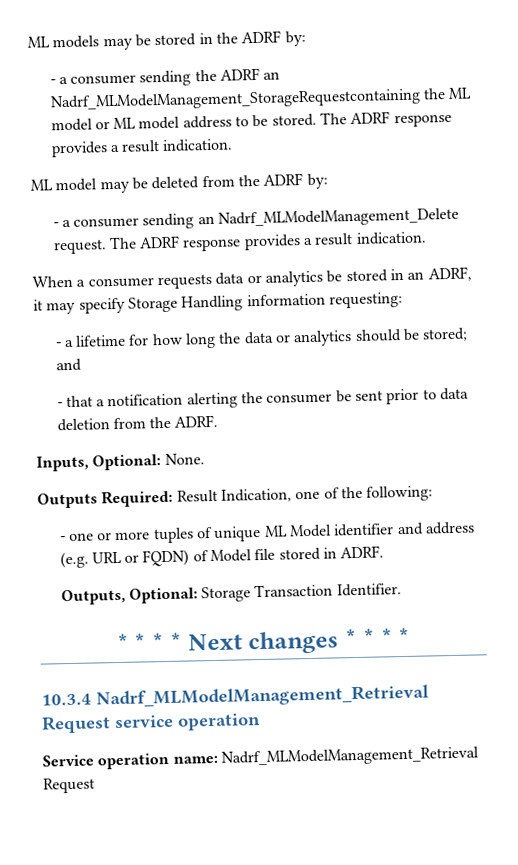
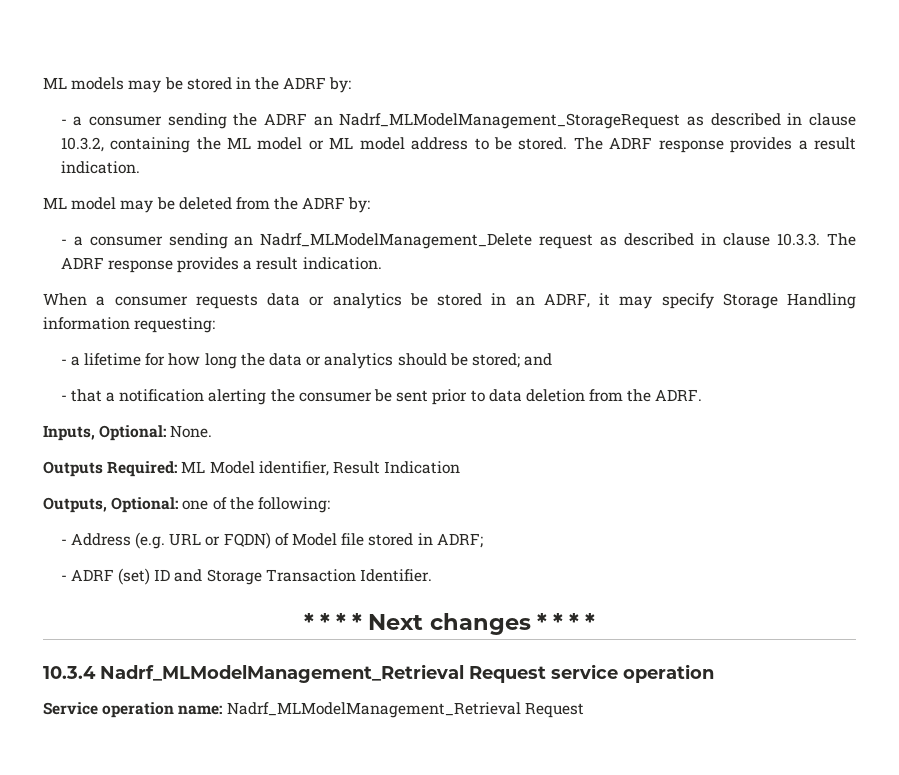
[49,88,421,112] Nadrf_MLModelManagement_StorageRequestcontaining -> [339,113,857,129] [60,137,191,153] Nadrf_MLModelManagement_StorageRequest as described in clause 10.3.2, containing
[52,239,107,255] request. -> [539,233,821,249] request as described in clause 10.3.3.
[176,488,292,503] Result Indication, -> [181,461,461,476] [43,497,179,513] ML Model identifier, Result Indication // Outputs, Optional:
[68,521,476,544] one or more tuples of unique ML Model identifier and address -> [70,533,131,546] Address
[340,545,385,559] [60,587,198,606] ADRF. // Outputs, Optional: -> [436,533,483,548] [60,568,203,585] ADRF; // - ADRF (set) ID and

